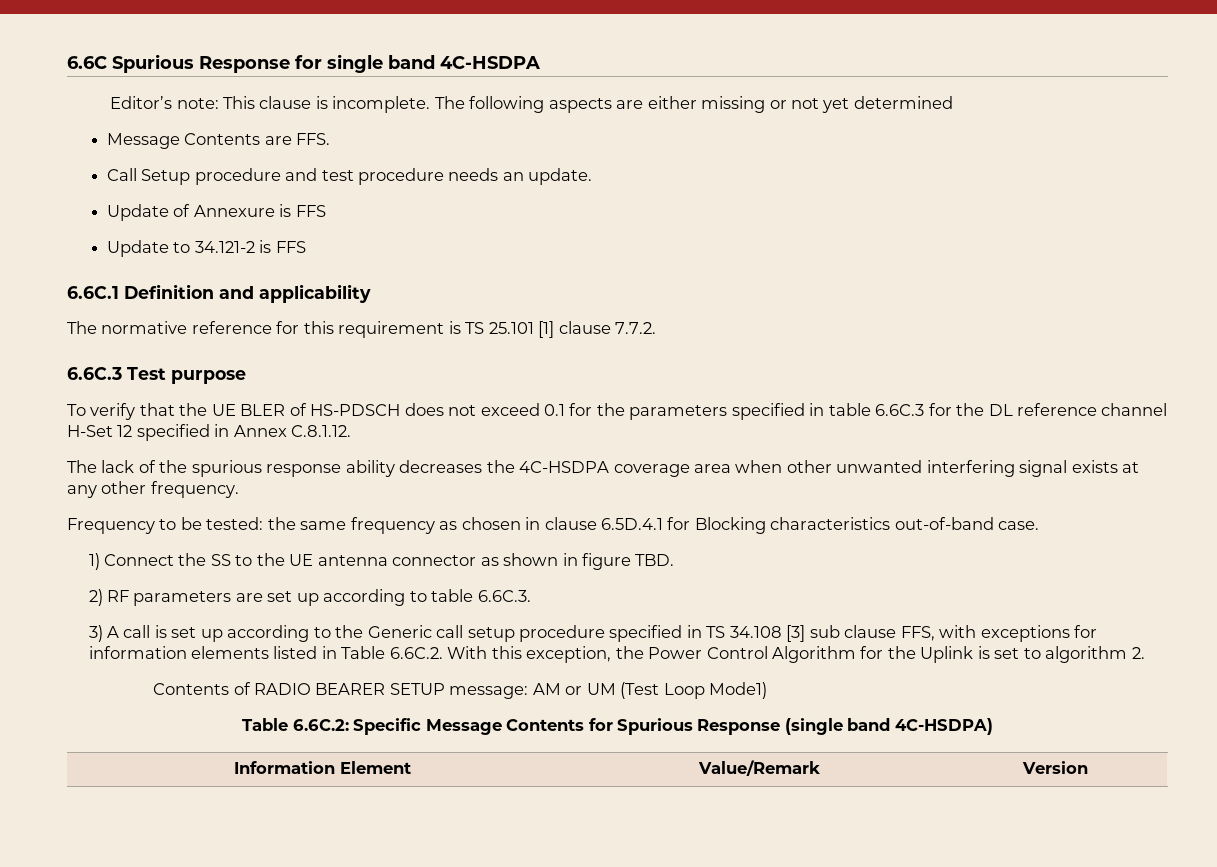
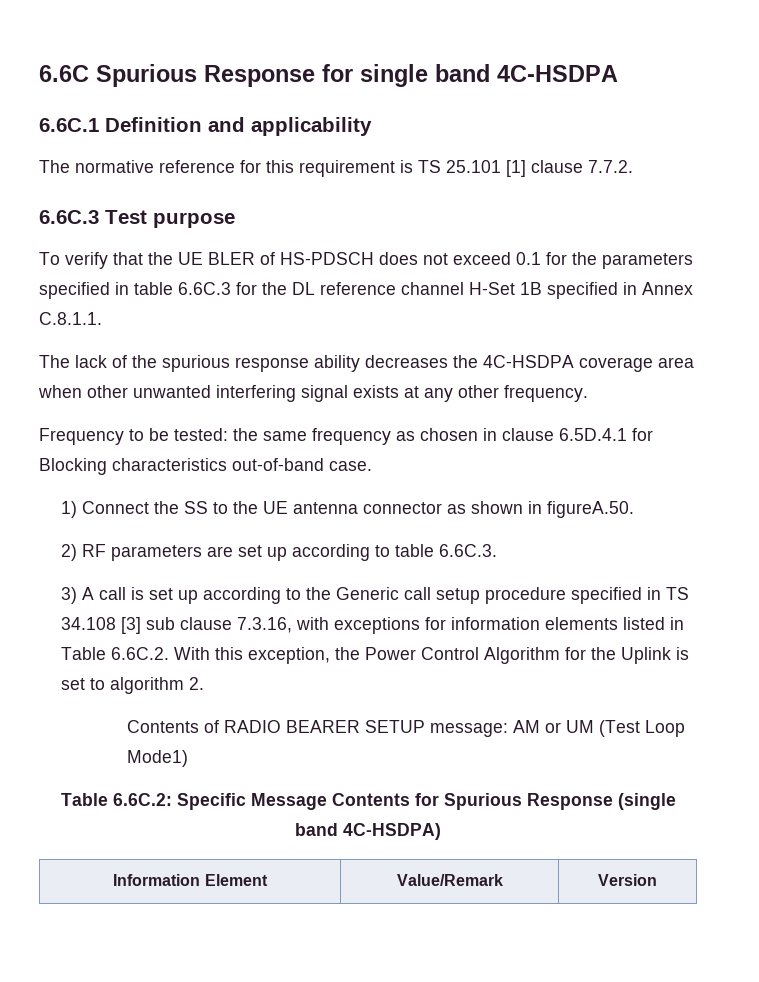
[110,96,953,113] [106,133,331,149] [106,168,593,185] [106,204,326,221] [106,240,306,257] // Editor’s note: This clause is incomplete. The following aspects are either missing or not yet determined // Message Contents are FFS. // Call Setup procedure and test procedure needs an update. // Update of Annexure is FFS // Update to 34.121-2 is FFS -> (618, 73) none
[117,425,133,437] 12 -> [520,282,542,295] 1B
[291,425,352,437] C.8.1.12. -> [39,312,102,325] C.8.1.1.
[581,553,675,570] figure TBD. -> [546,501,634,518] figureA.50.
[900,626,935,641] FFS, -> [236,617,292,633] 7.3.16,

